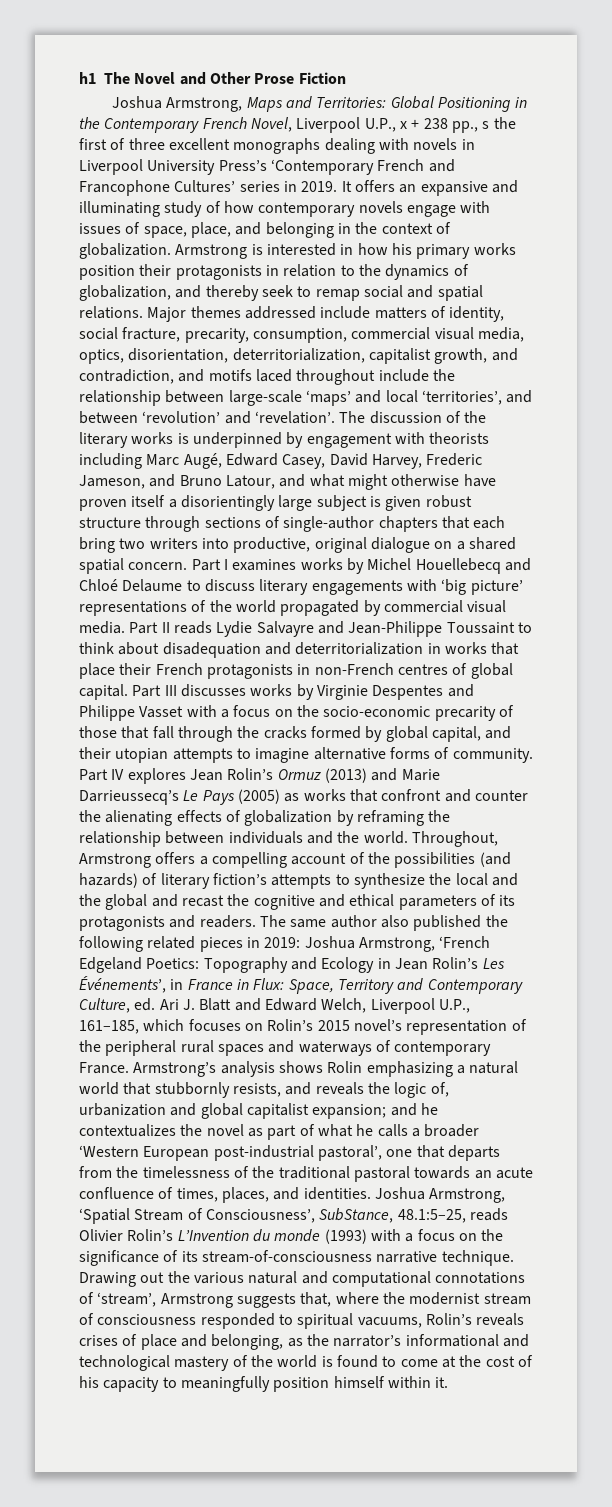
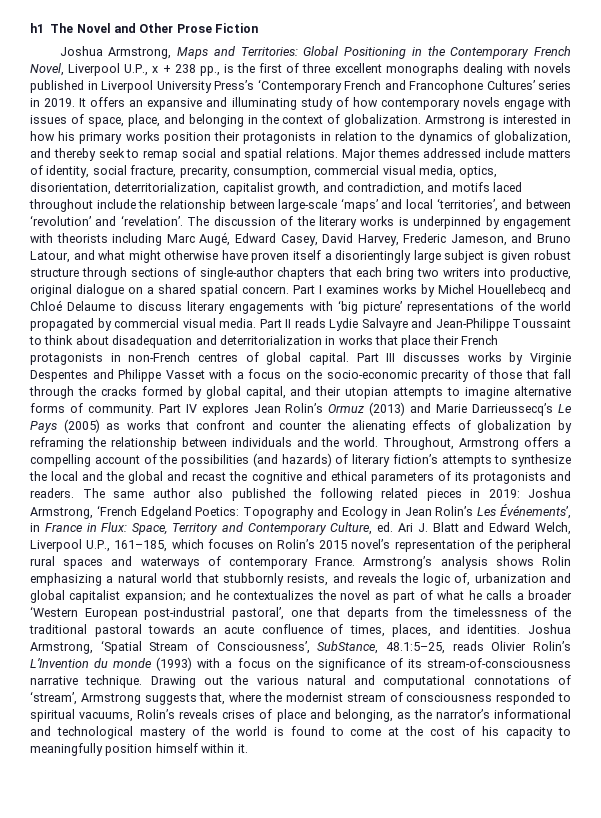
[482,121,490,129] s -> [223,64,234,73] is
(458, 144) none -> [30,80,84,93] published

